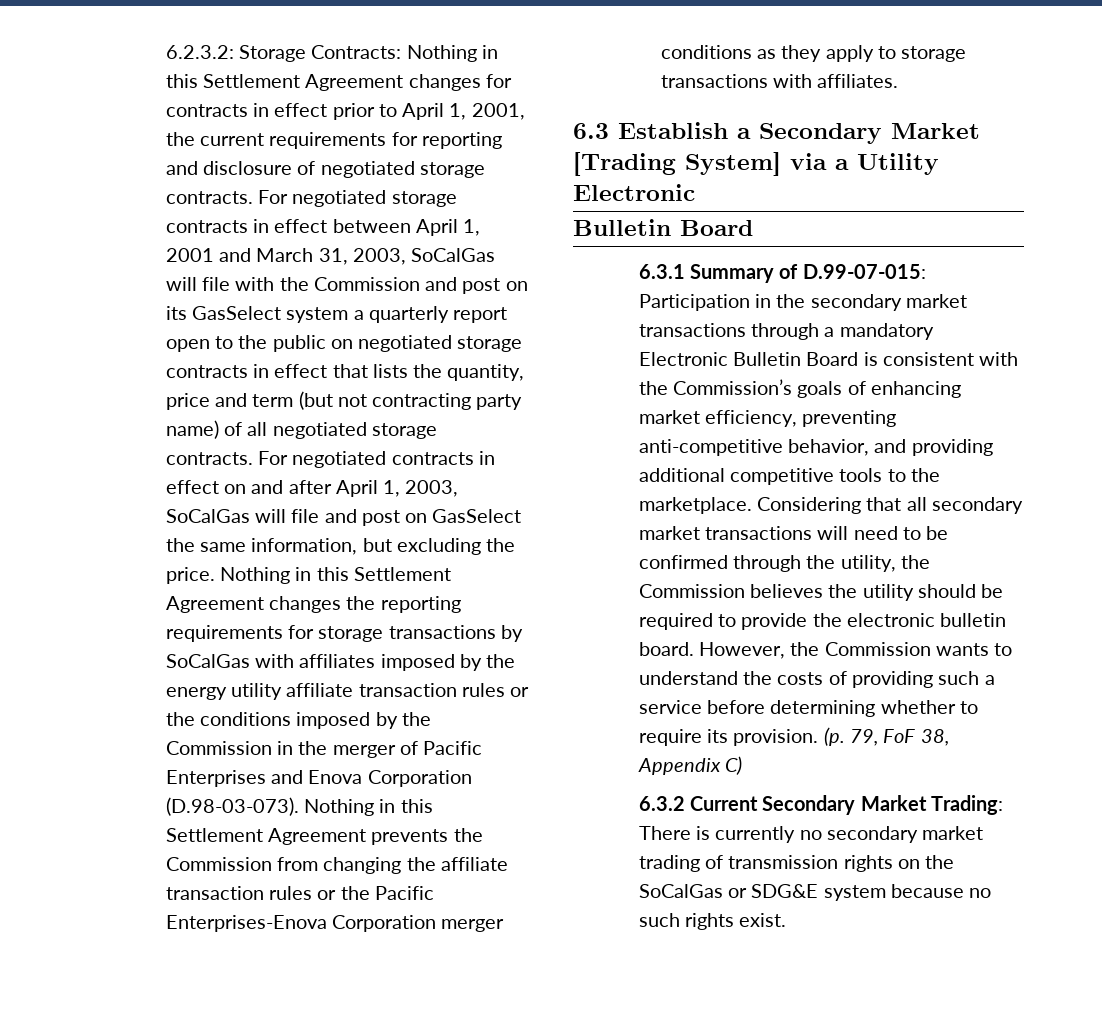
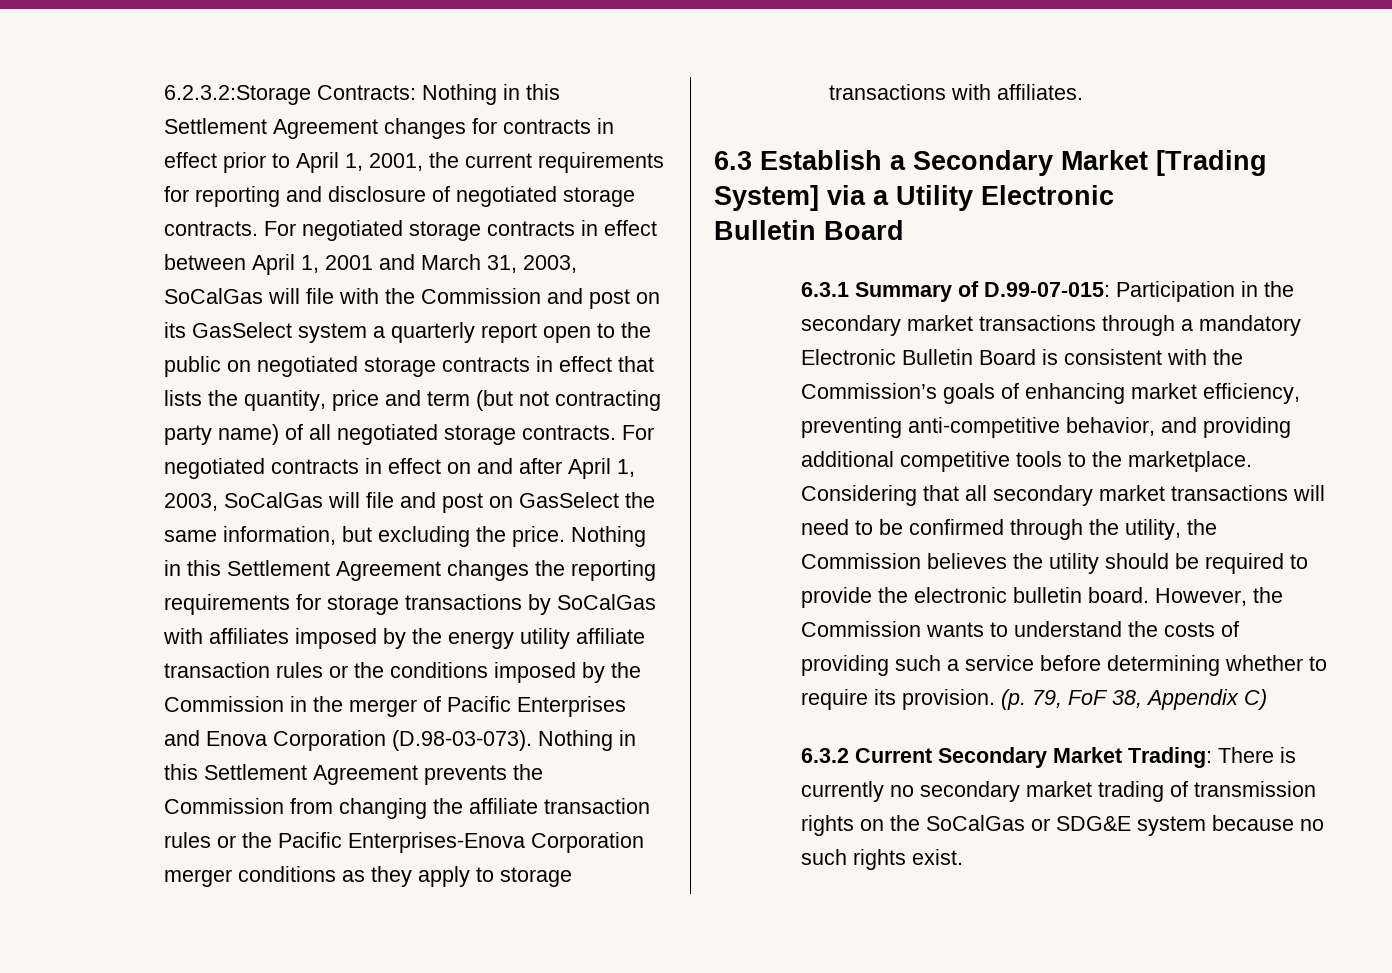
[165,45,307,62] 6.2.3.2: Storage -> [164,85,312,105] 6.2.3.2:Storage

